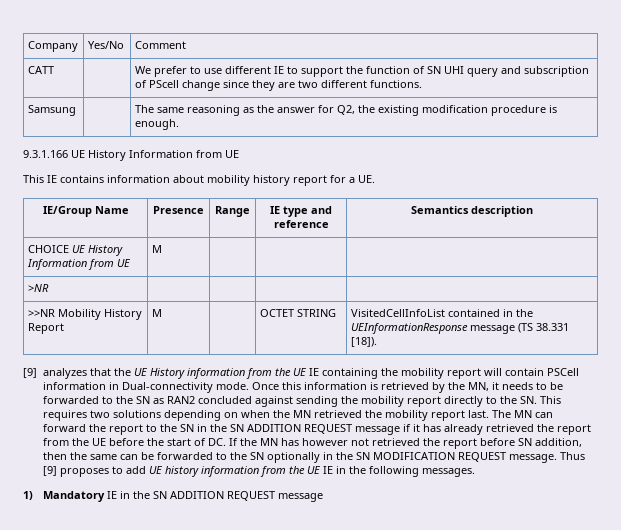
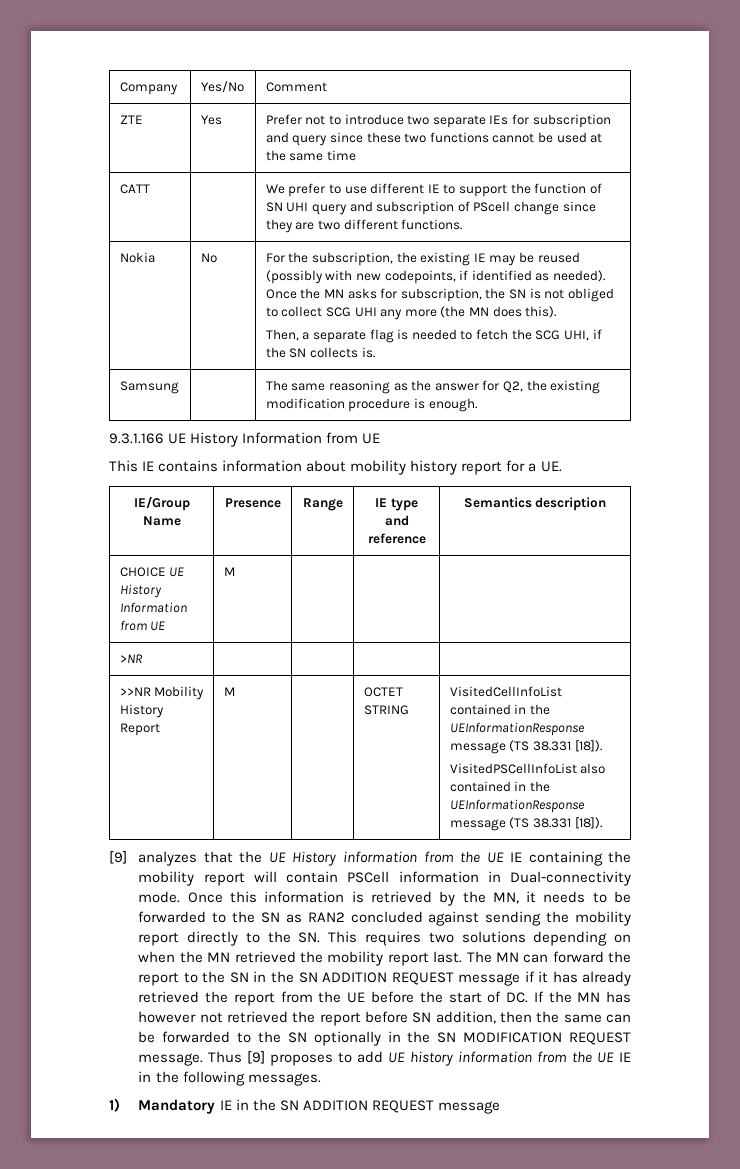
(186, 45) none -> [119,115,143,124] [200,115,222,125] [265,114,611,128] [265,132,603,146] [265,150,356,161] // ZTE | Yes | Prefer not to introduce two separate IEs for subscription and query since these two functions cannot be used at the same time
(422, 84) none -> [119,252,155,263] [200,253,217,263] [265,252,580,266] [265,270,606,284] [265,288,615,302] [265,306,557,320] [265,329,602,343] [265,347,375,358] // Nokia | No | For the subscription, the existing IE may be reused (possibly with new codepoints, if identified as needed). Once the MN asks for subscription, the SN is not obliged to collect SCG UHI any more (the MN does this). // Then, a separate flag is needed to fetch the SCG UHI, if the SN collects is.
(377, 342) none -> [449,763,606,774] [449,781,550,792] [449,799,585,813] [449,817,602,831] // VisitedPSCellInfoList also contained in the UEInformationResponse message (TS 38.331 [18]).

